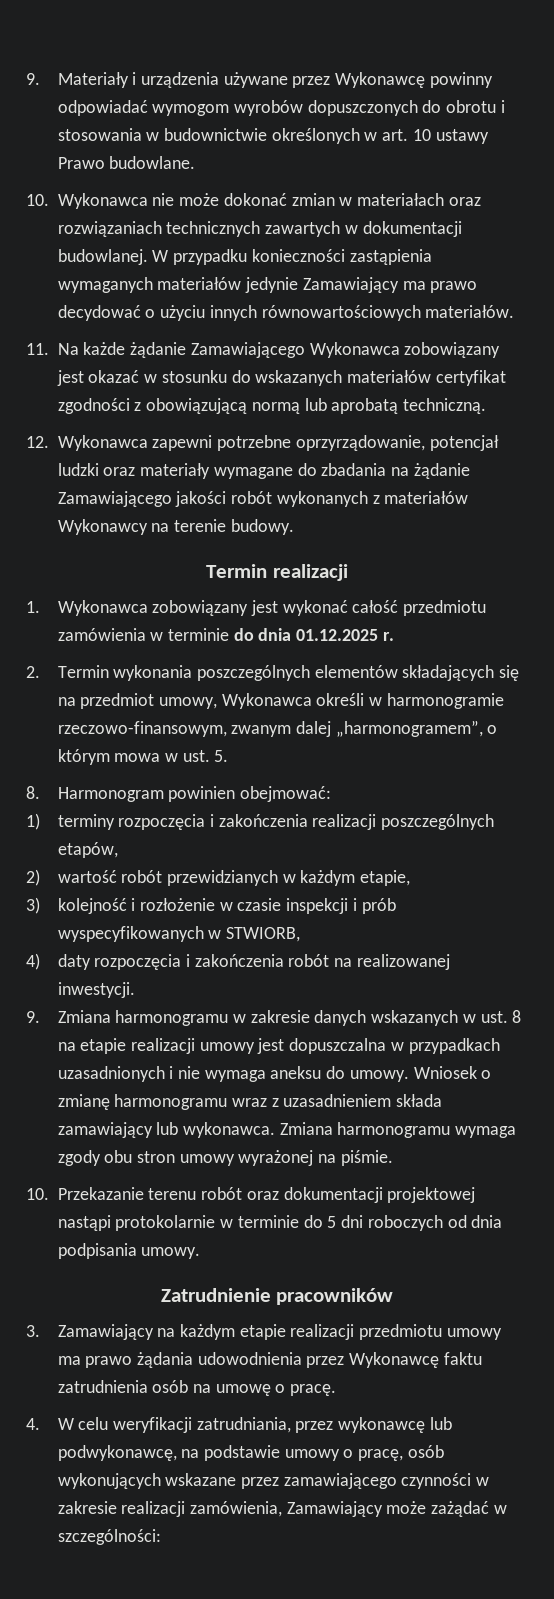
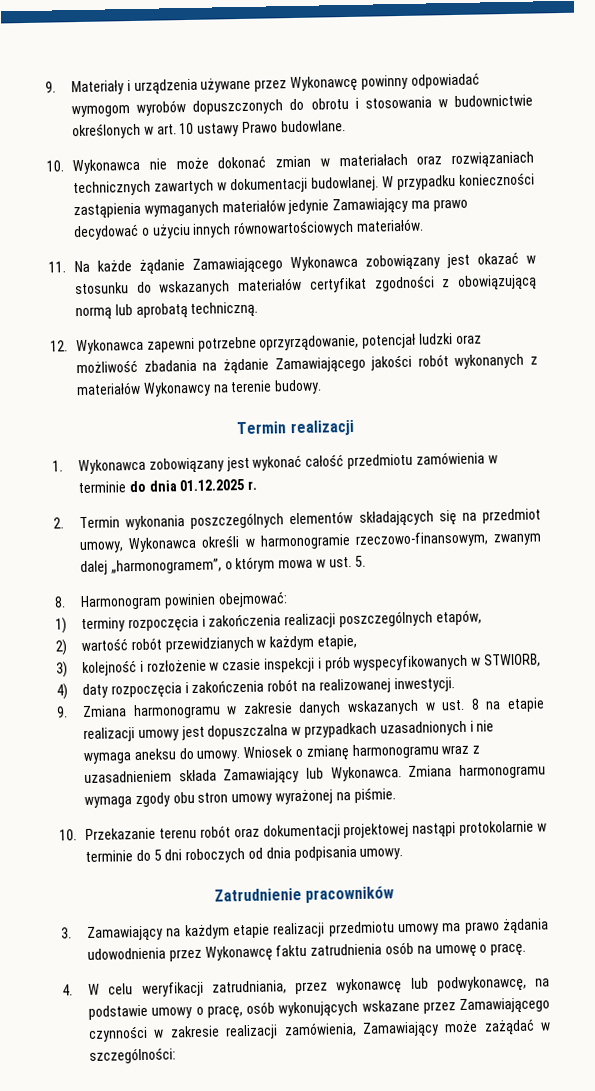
[140,463,317,479] materiały wymagane do -> [76,359,139,374] możliwość
[57,1122,276,1138] zamawiający lub wykonawca. -> [223,766,402,785] Zamawiający lub Wykonawca.
[283,1473,397,1489] zamawiającego -> [459,997,550,1015] Zamawiającego

